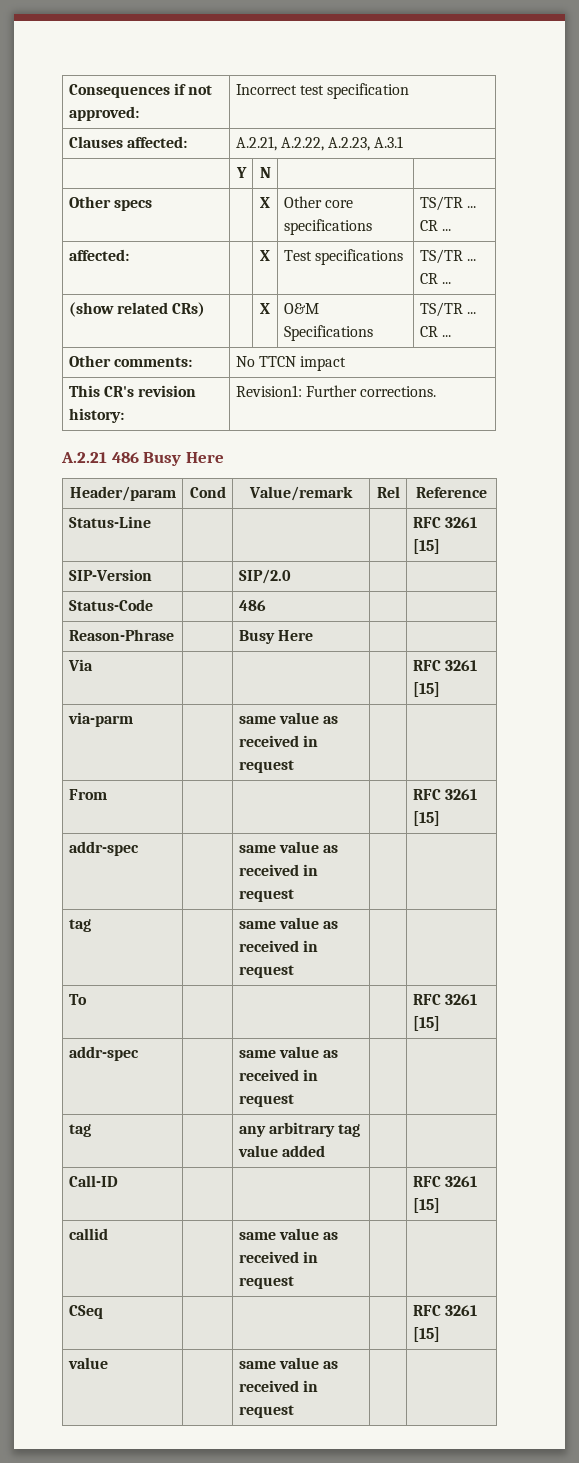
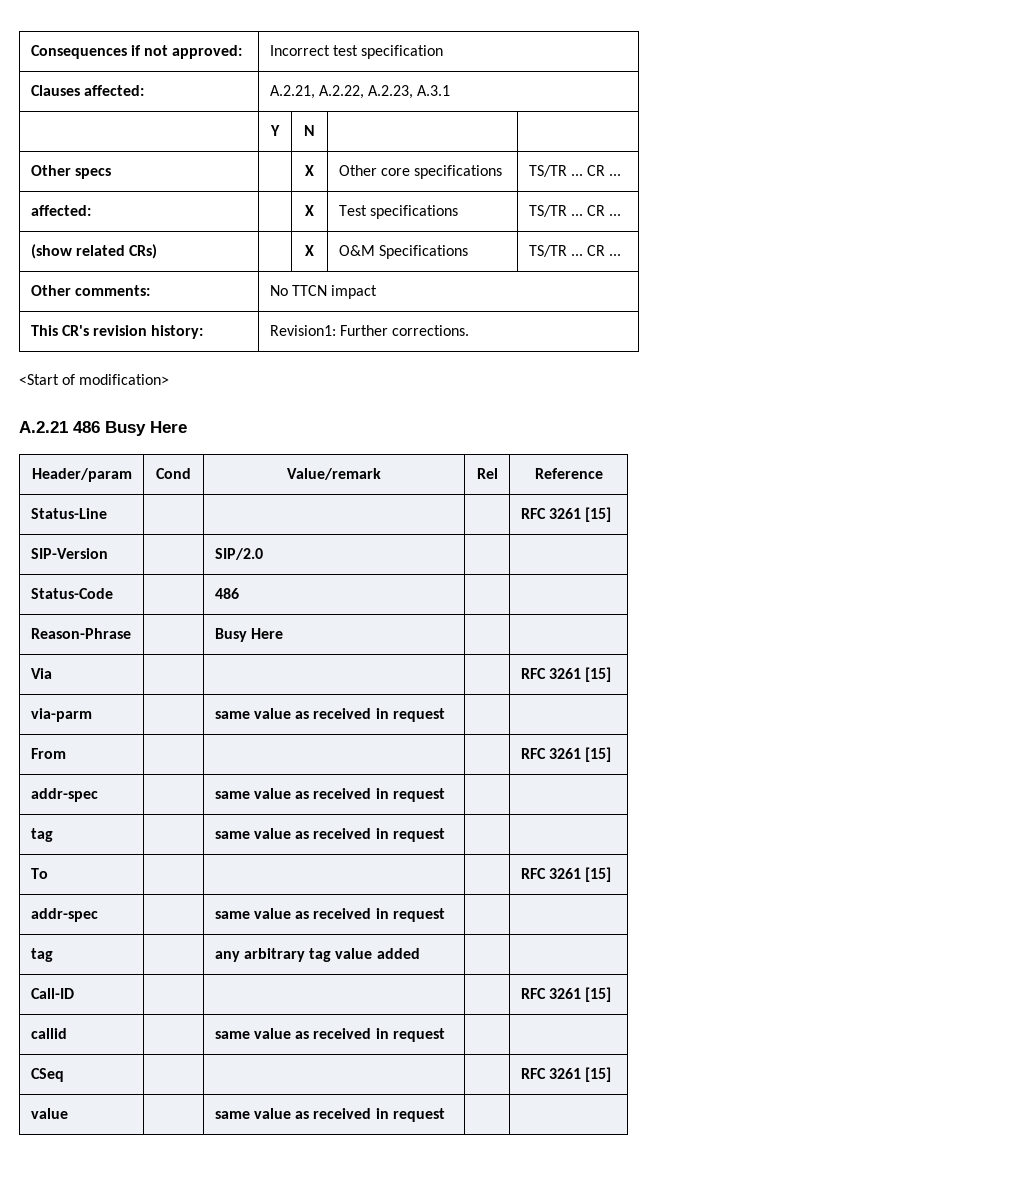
(436, 391) none -> [19,374,170,385] // <Start of modification>

